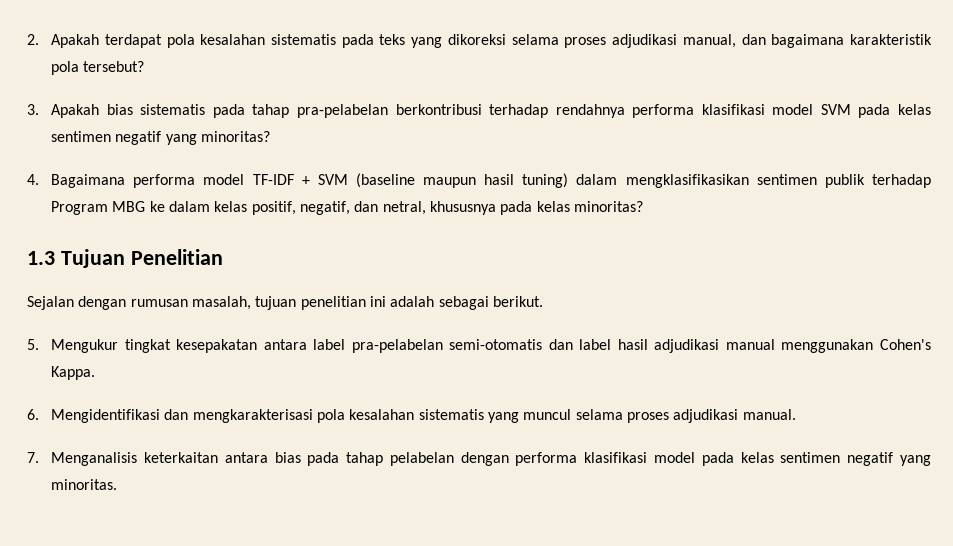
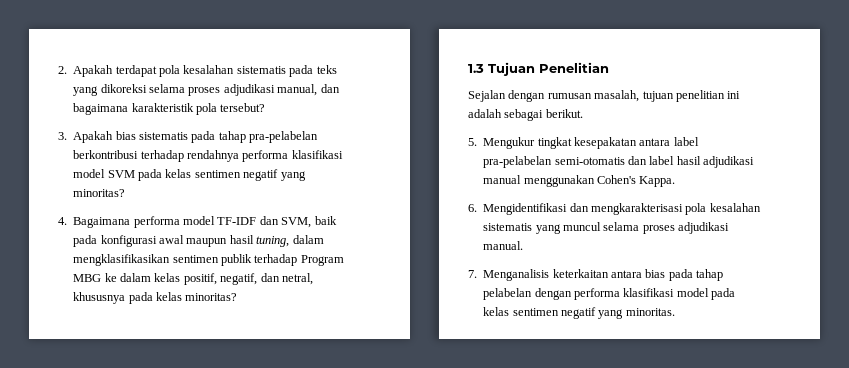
[301,173,415,188] + SVM (baseline -> [259,216,337,228] [73,235,184,247] dan SVM, baik pada konfigurasi awal
[522,173,569,188] tuning) -> [256,236,290,247] tuning,

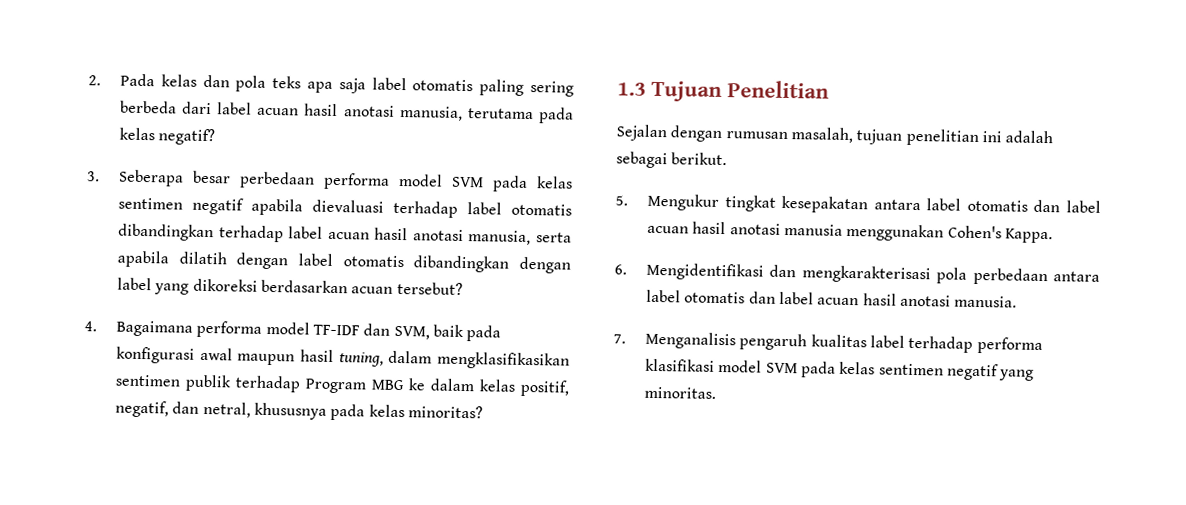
[73,65,337,77] [73,84,340,96] [73,103,266,115] [58,131,319,143] [73,150,343,162] [73,169,306,181] [73,189,126,197] Apakah terdapat pola kesalahan sistematis pada teks yang dikoreksi selama proses adjudikasi manual, dan bagaimana karakteristik pola tersebut? // 3. Apakah bias sistematis pada tahap pra-pelabelan berkontribusi terhadap rendahnya performa klasifikasi model SVM pada kelas sentimen negatif yang minoritas? -> [119,73,574,97] [119,100,574,124] [118,127,216,146] [87,169,573,192] [117,197,572,218] [117,223,572,246] [116,250,572,274] [116,277,463,295] Pada kelas dan pola teks apa saja label otomatis paling sering berbeda dari label acuan hasil anotasi manusia, terutama pada kelas negatif? // 3. Seberapa besar perbedaan performa model SVM pada kelas sentimen negatif apabila dievaluasi terhadap label otomatis dibandingkan terhadap label acuan hasil anotasi manusia, serta apabila dilatih dengan label otomatis dibandingkan dengan label yang dikoreksi berdasarkan acuan tersebut?
[483,156,755,168] [483,175,522,184] pra-pelabelan semi-otomatis dan label hasil adjudikasi manual -> [966,199,1101,213] [646,221,843,236] otomatis dan label acuan hasil anotasi manusia
[709,203,761,212] [483,222,730,234] [483,241,524,250] [468,269,724,281] [483,288,709,300] kesalahan sistematis yang muncul selama proses adjudikasi manual. // 7. Menganalisis keterkaitan antara bias pada tahap pelabelan dengan performa klasifikasi model -> [972,267,1100,286] [645,289,1018,308] [613,331,1043,354] [644,358,798,374] perbedaan antara label otomatis dan label acuan hasil anotasi manusia. // 7. Menganalisis pengaruh kualitas label terhadap performa klasifikasi model SVM

